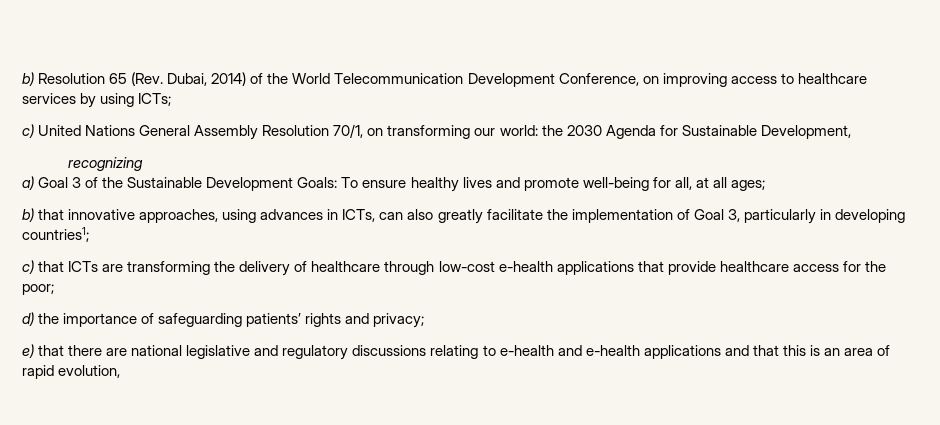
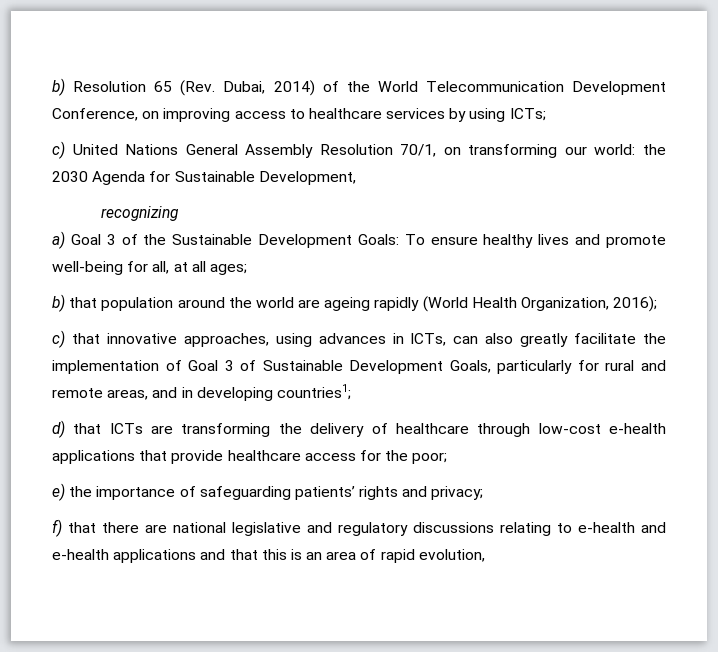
(65, 214) none -> [101,296,658,312] [52,330,100,348] population around the world are ageing rapidly (World Health Organization, 2016); // c) that
[727,209,816,224] 3, particularly -> [224,360,666,374] [52,387,178,400] 3 of Sustainable Development Goals, particularly for rural and remote areas, and
[22,260,34,274] c) -> [52,420,65,438] d)
[22,312,34,326] d) -> [52,483,65,501] e)
[22,344,34,358] e) -> [52,519,62,537] f)

